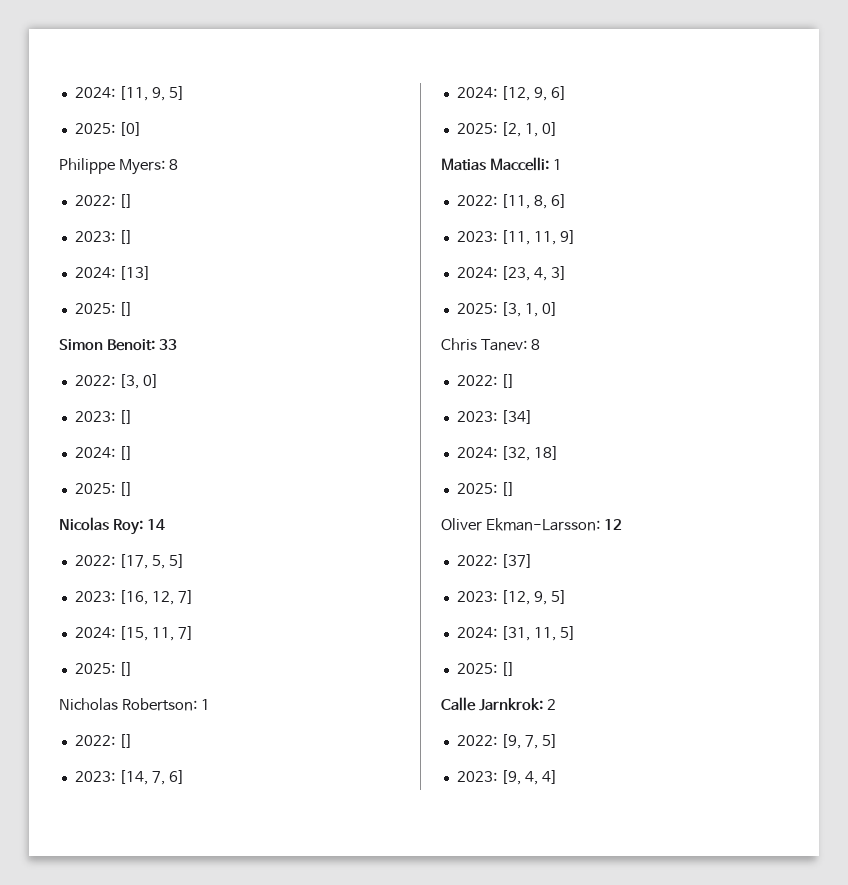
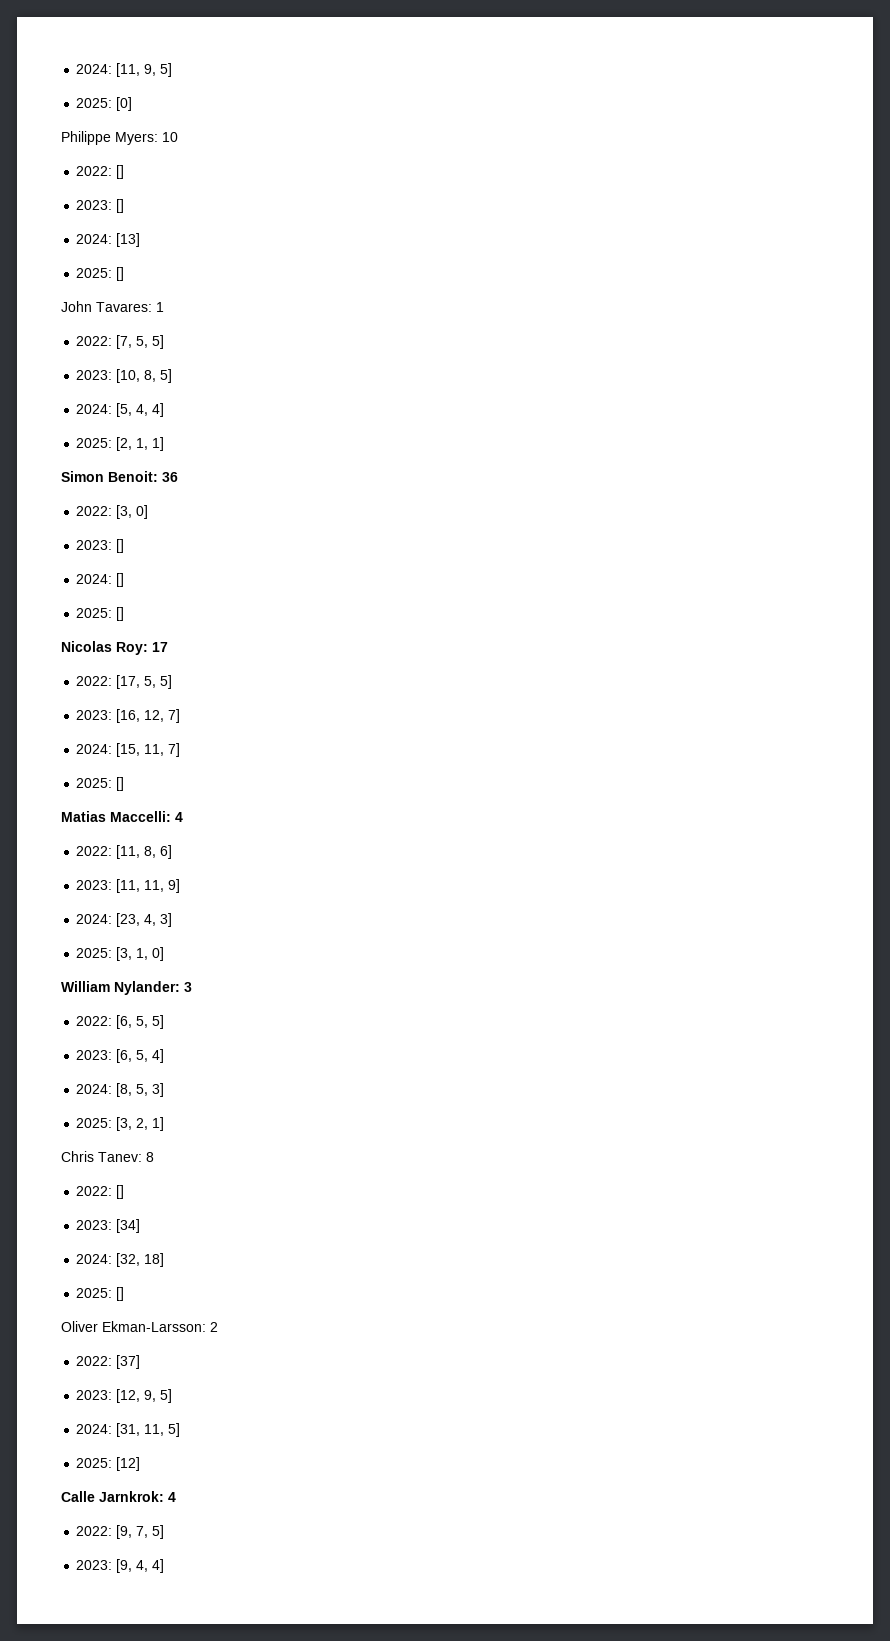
[168,159,178,170] 8 -> [162,132,178,142] 10
(133, 309) none -> [61,301,164,312] [76,335,165,349] [76,369,173,383] [76,403,165,417] [76,437,165,451] // John Tavares: 1 // 2022: [7, 5, 5] // 2023: [10, 8, 5] // 2024: [5, 4, 4] // 2025: [2, 1, 1]
[158,339,177,350] 33 -> [162,472,178,482] 36
[146,519,165,530] 14 -> [152,642,168,652] 17
[59,698,210,711] [74,734,133,748] [74,770,185,785] [456,86,567,101] [456,122,558,137] // Nicholas Robertson: 1 // 2022: [] // 2023: [14, 7, 6] // 2024: [12, 9, 6] // 2025: [2, 1, 0] -> (125, 784) none
[552,159,562,170] 1 -> [175,812,183,822] 4
(558, 309) none -> [61,981,192,995] [76,1015,165,1029] [76,1049,165,1063] [76,1083,165,1097] [76,1117,165,1131] // William Nylander: 3 // 2022: [6, 5, 5] // 2023: [6, 5, 4] // 2024: [8, 5, 3] // 2025: [3, 2, 1]
[603,519,622,530] 12 -> [210,1322,218,1332] 2
[500,662,515,676] [] -> [116,1457,141,1471] [12]
[546,699,556,710] 2 -> [168,1492,176,1502] 4

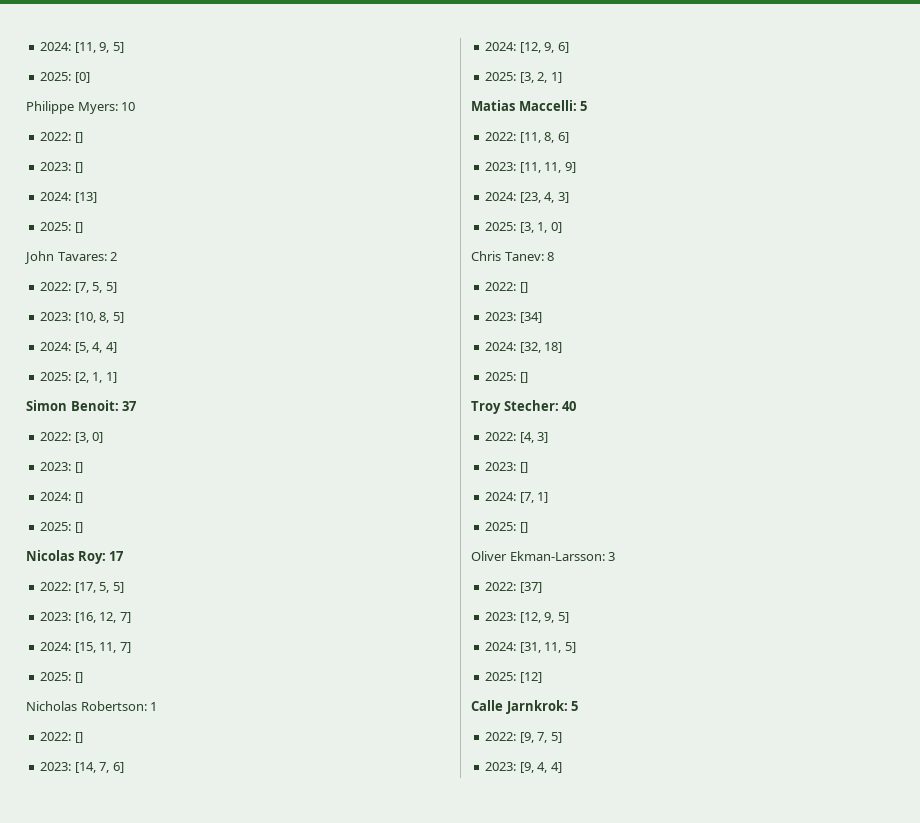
[156,302,164,312] 1 -> [110,252,118,261] 2
[162,472,178,482] 36 -> [122,401,137,411] 37
(125, 784) none -> [26,701,158,711] [40,732,83,743] [40,762,124,773] [485,42,569,53] [485,72,562,83] // Nicholas Robertson: 1 // 2022: [] // 2023: [14, 7, 6] // 2024: [12, 9, 6] // 2025: [3, 2, 1]
[175,812,183,822] 4 -> [580,101,588,111] 5
[61,981,192,995] [76,1015,165,1029] [76,1049,165,1063] [76,1083,165,1097] [76,1117,165,1131] // William Nylander: 3 // 2022: [6, 5, 5] // 2023: [6, 5, 4] // 2024: [8, 5, 3] // 2025: [3, 2, 1] -> (562, 227) none
(125, 1294) none -> [471,400,577,414] [485,432,549,443] [485,462,528,473] [485,492,549,503] [485,522,528,533] // Troy Stecher: 40 // 2022: [4, 3] // 2023: [] // 2024: [7, 1] // 2025: []
[210,1322,218,1332] 2 -> [608,552,616,561] 3
[168,1492,176,1502] 4 -> [571,701,579,711] 5

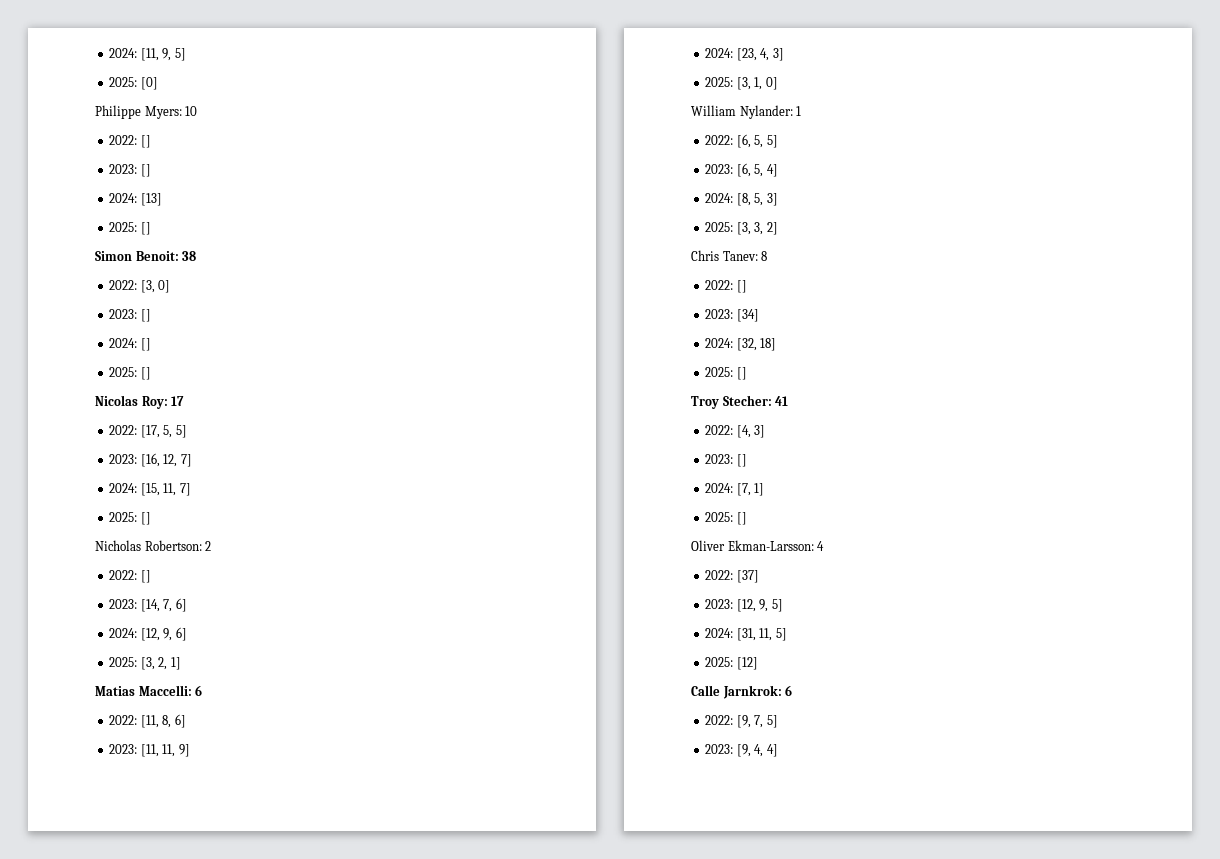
[24,251,118,264] [40,282,117,293] [40,312,124,323] [40,342,117,353] [40,372,117,383] // John Tavares: 2 // 2022: [7, 5, 5] // 2023: [10, 8, 5] // 2024: [5, 4, 4] // 2025: [2, 1, 1] -> (151, 228) none
[122,401,137,411] 37 -> [182,251,197,261] 38
[150,702,158,711] 1 -> [205,541,212,551] 2
[580,101,588,111] 5 -> [195,685,203,696] 6
(562, 227) none -> [691,105,802,119] [705,134,778,148] [705,163,778,177] [705,193,778,206] [705,222,778,235] // William Nylander: 1 // 2022: [6, 5, 5] // 2023: [6, 5, 4] // 2024: [8, 5, 3] // 2025: [3, 3, 2]
[562,401,577,411] 40 -> [775,396,789,406] 41
[608,552,616,561] 3 -> [817,541,825,551] 4
[571,701,579,711] 5 -> [785,685,793,696] 6

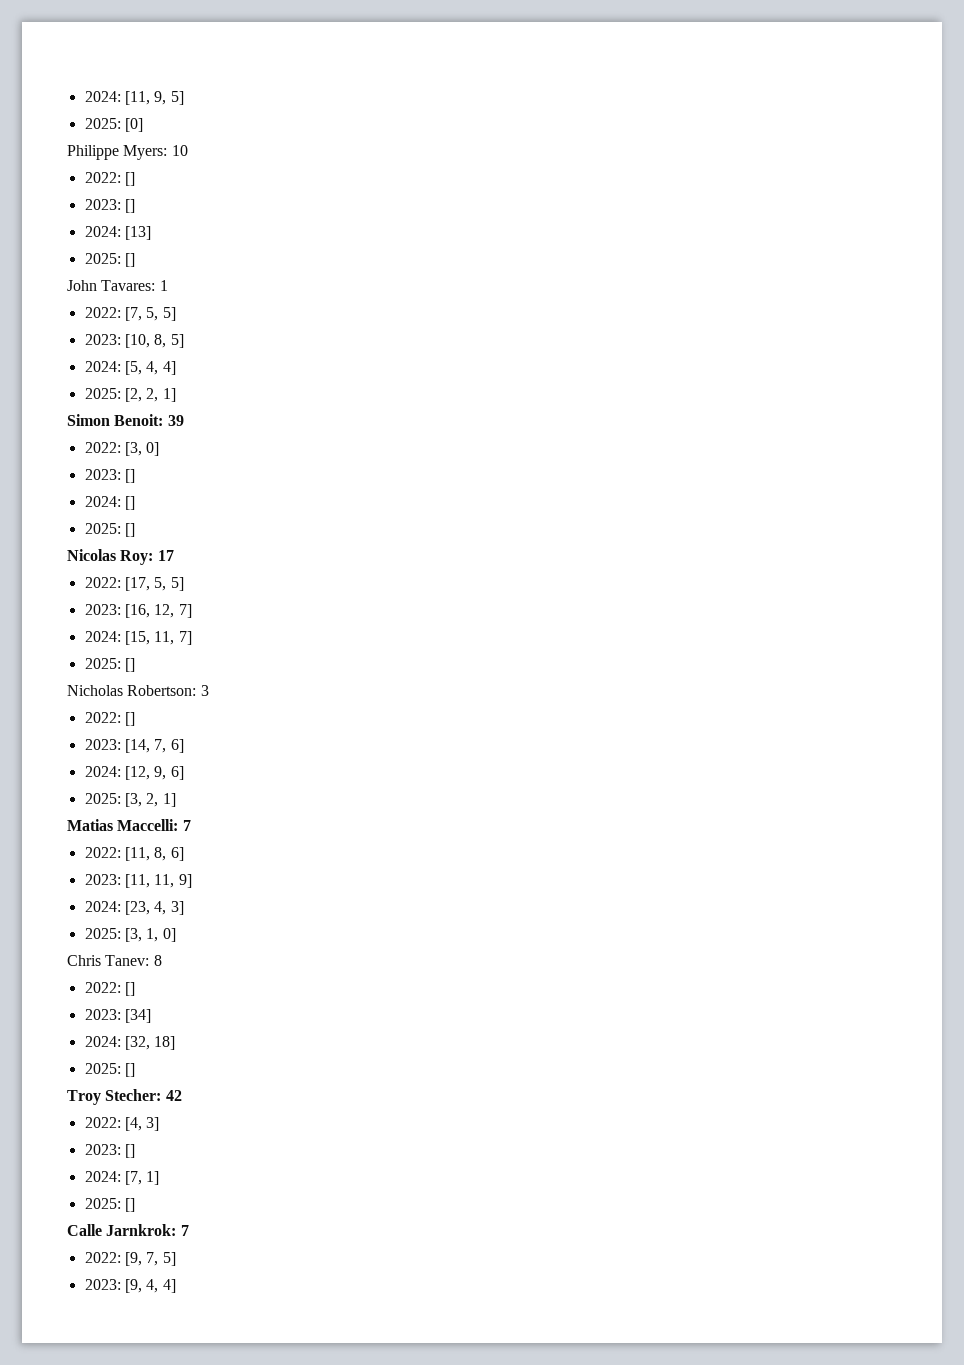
(151, 228) none -> [67,280,168,291] [84,307,176,321] [84,334,184,348] [84,361,176,375] [84,388,176,402] // John Tavares: 1 // 2022: [7, 5, 5] // 2023: [10, 8, 5] // 2024: [5, 4, 4] // 2025: [2, 2, 1]
[182,251,197,261] 38 -> [167,415,184,426] 39
[205,541,212,551] 2 -> [200,685,209,696] 3
[195,685,203,696] 6 -> [182,820,191,831] 7
[691,105,802,119] [705,134,778,148] [705,163,778,177] [705,193,778,206] [705,222,778,235] // William Nylander: 1 // 2022: [6, 5, 5] // 2023: [6, 5, 4] // 2024: [8, 5, 3] // 2025: [3, 3, 2] -> (176, 935) none
[775,396,789,406] 41 -> [165,1090,182,1101] 42
[691,540,825,551] [705,570,759,583] [705,599,783,612] [705,628,787,641] [705,657,758,670] // Oliver Ekman-Larsson: 4 // 2022: [37] // 2023: [12, 9, 5] // 2024: [31, 11, 5] // 2025: [12] -> (135, 1205) none
[785,685,793,696] 6 -> [180,1225,189,1236] 7

